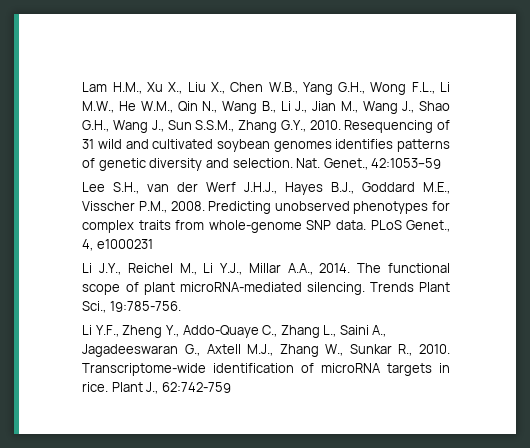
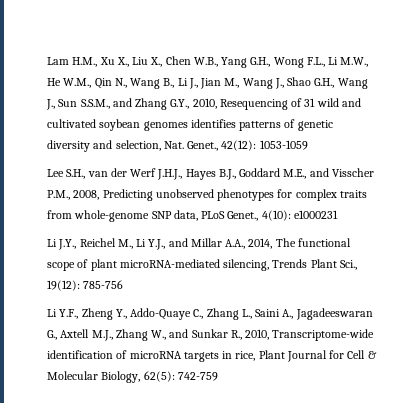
(235, 126) none -> [112,98,132,107] and
[309,120,341,130] 2010. -> [192,98,217,109] 2010,
[232,158,293,168] selection. -> [115,140,161,151] selection,
[371,158,442,169] 42:1053–59 -> [221,140,308,151] 42(12): 1053-1059
(451, 188) none -> [309,168,329,177] and
[170,201,205,211] 2008. -> [73,190,100,200] 2008,
[335,220,366,230] data. -> [173,210,198,221] data,
[82,239,94,251] 4, -> [261,210,291,221] 4(10):
(243, 269) none -> [168,238,188,247] and
[319,263,351,273] 2014. -> [248,238,273,249] 2014,
[306,282,365,295] silencing. -> [223,259,270,271] silencing,
[109,301,181,312] 19:785-756. -> [47,280,124,291] 19(12): 785-756
(344, 350) none -> [169,329,189,338] and
[419,344,451,354] 2010. -> [245,329,270,340] 2010,
[82,382,231,394] rice. Plant J., 62:742-759 -> [235,350,377,362] [47,371,218,383] rice, Plant Journal for Cell & Molecular Biology, 62(5): 742-759

